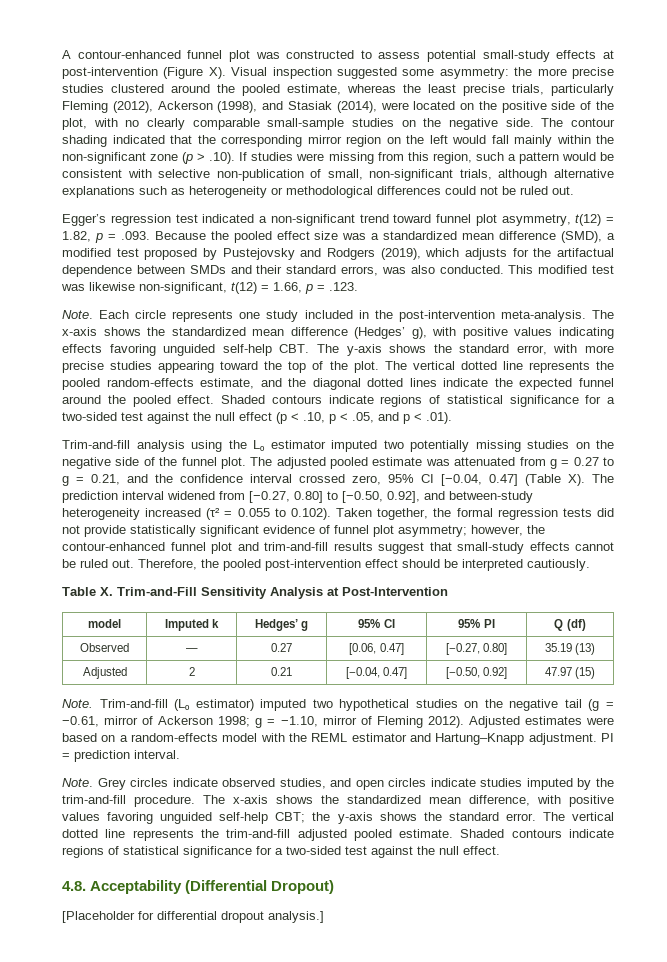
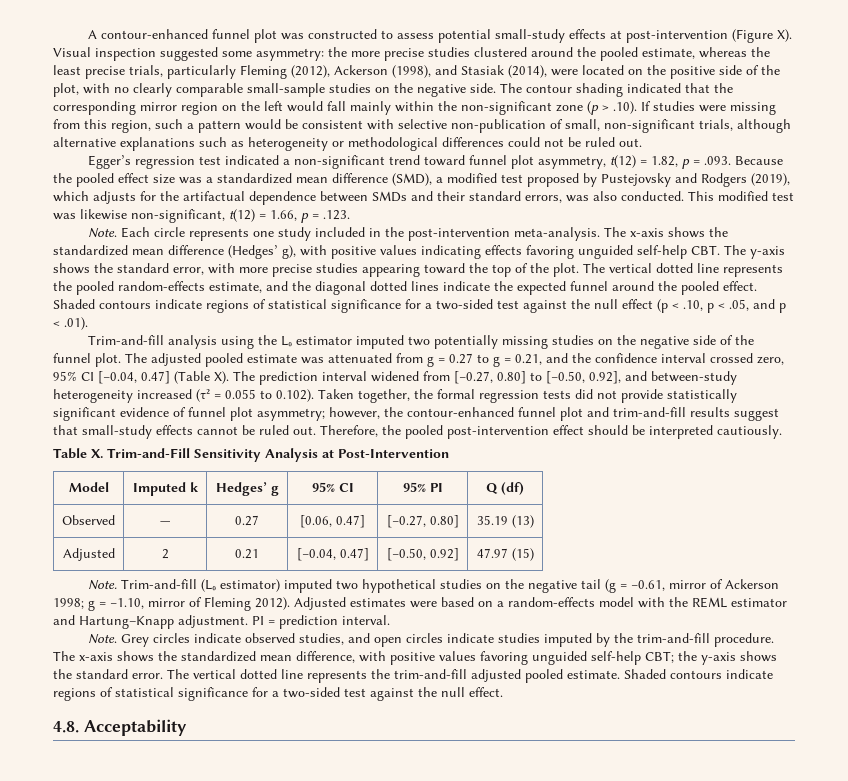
[88,619,121,628] model -> [68,482,109,492] Model
[185,880,335,894] [62,911,324,923] (Differential Dropout) // [Placeholder for differential dropout analysis.] -> (187, 727) none

